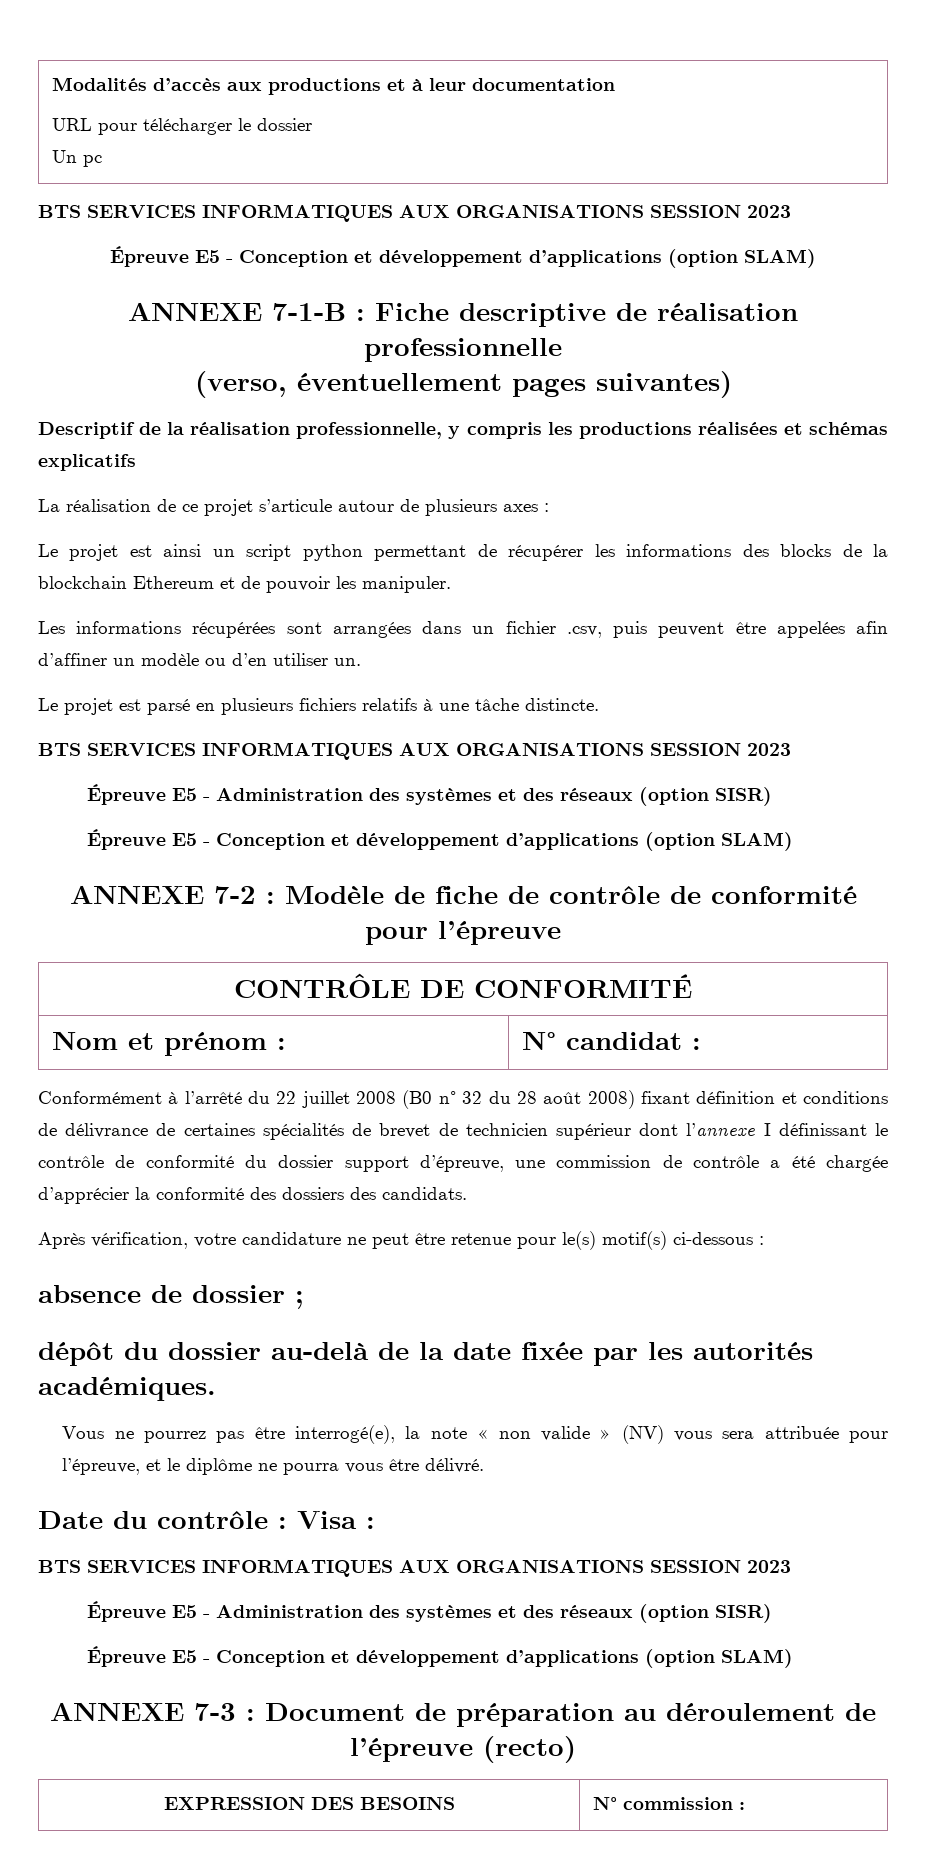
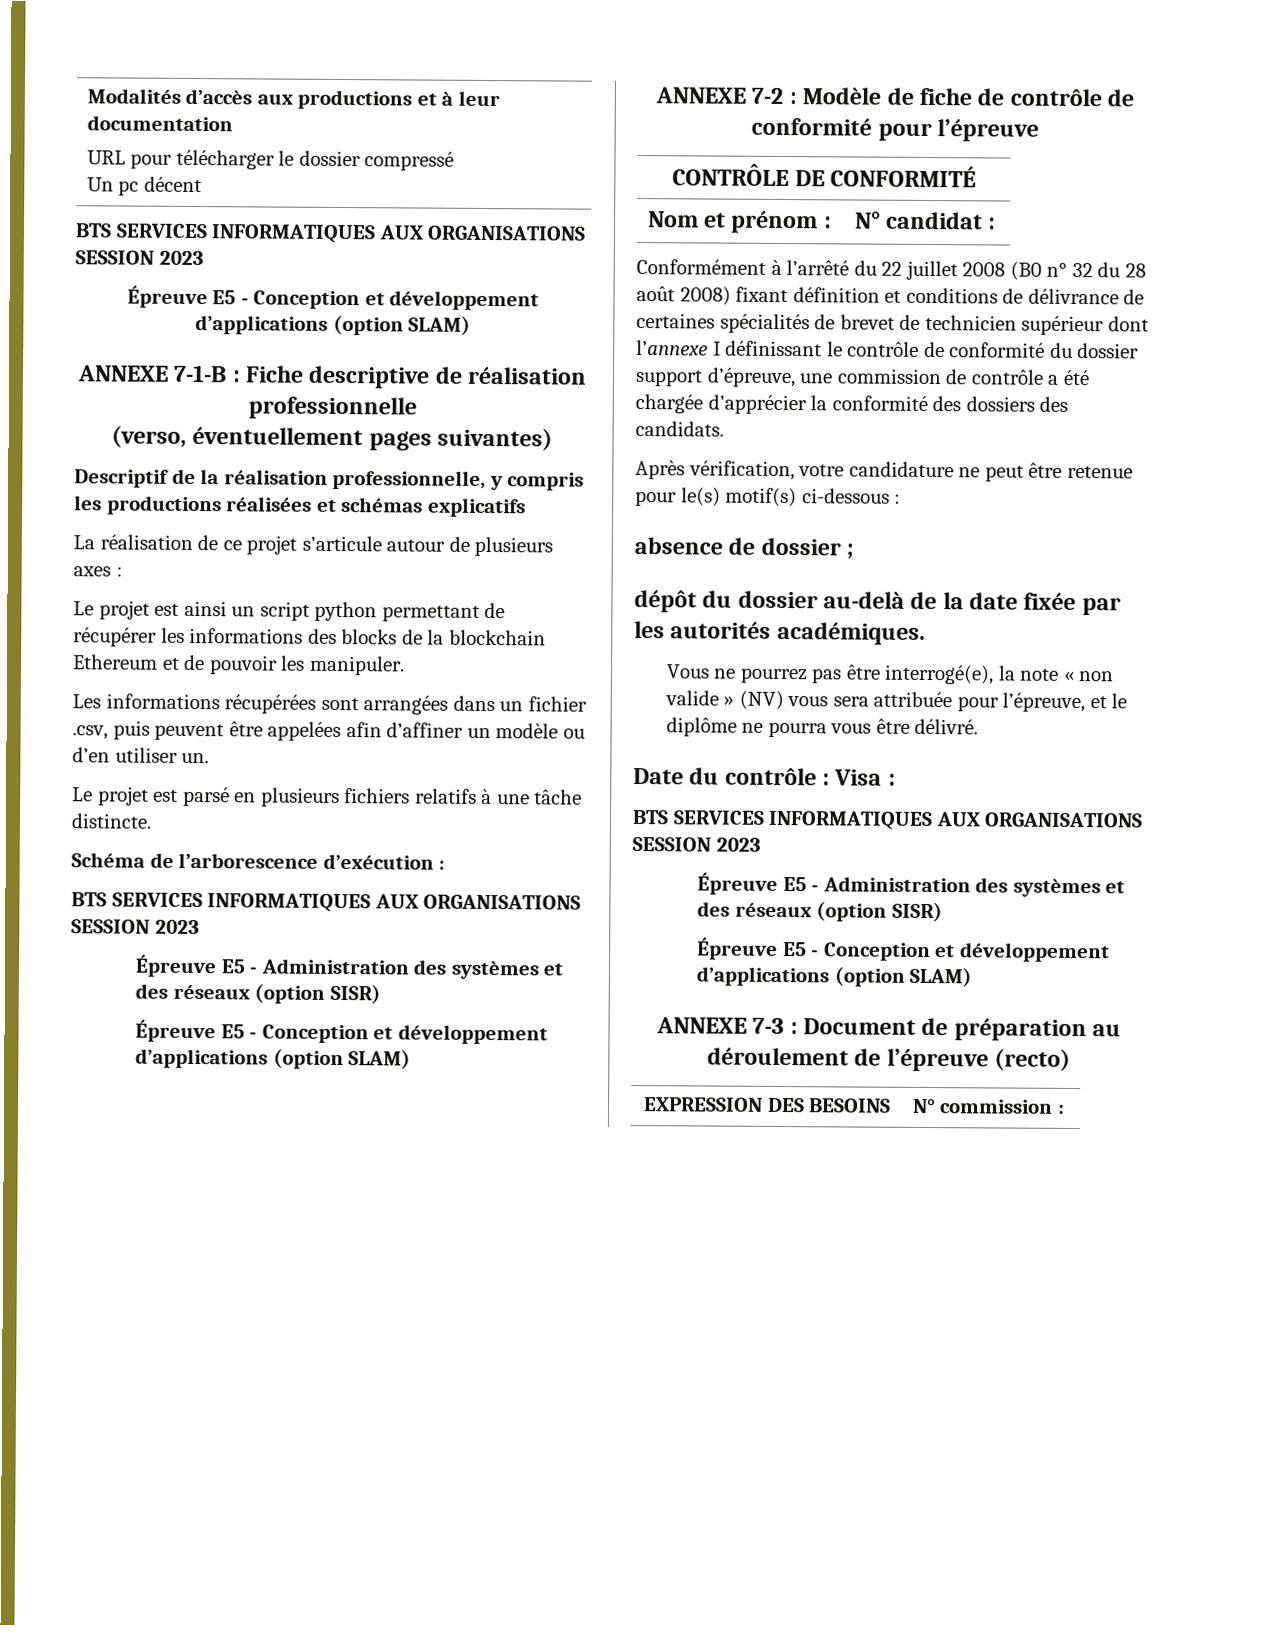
(312, 124) none -> [364,151,455,171] compressé
(102, 161) none -> [143,176,202,193] décent
(599, 704) none -> [71,852,446,870] // Schéma de l’arborescence d’exécution :

